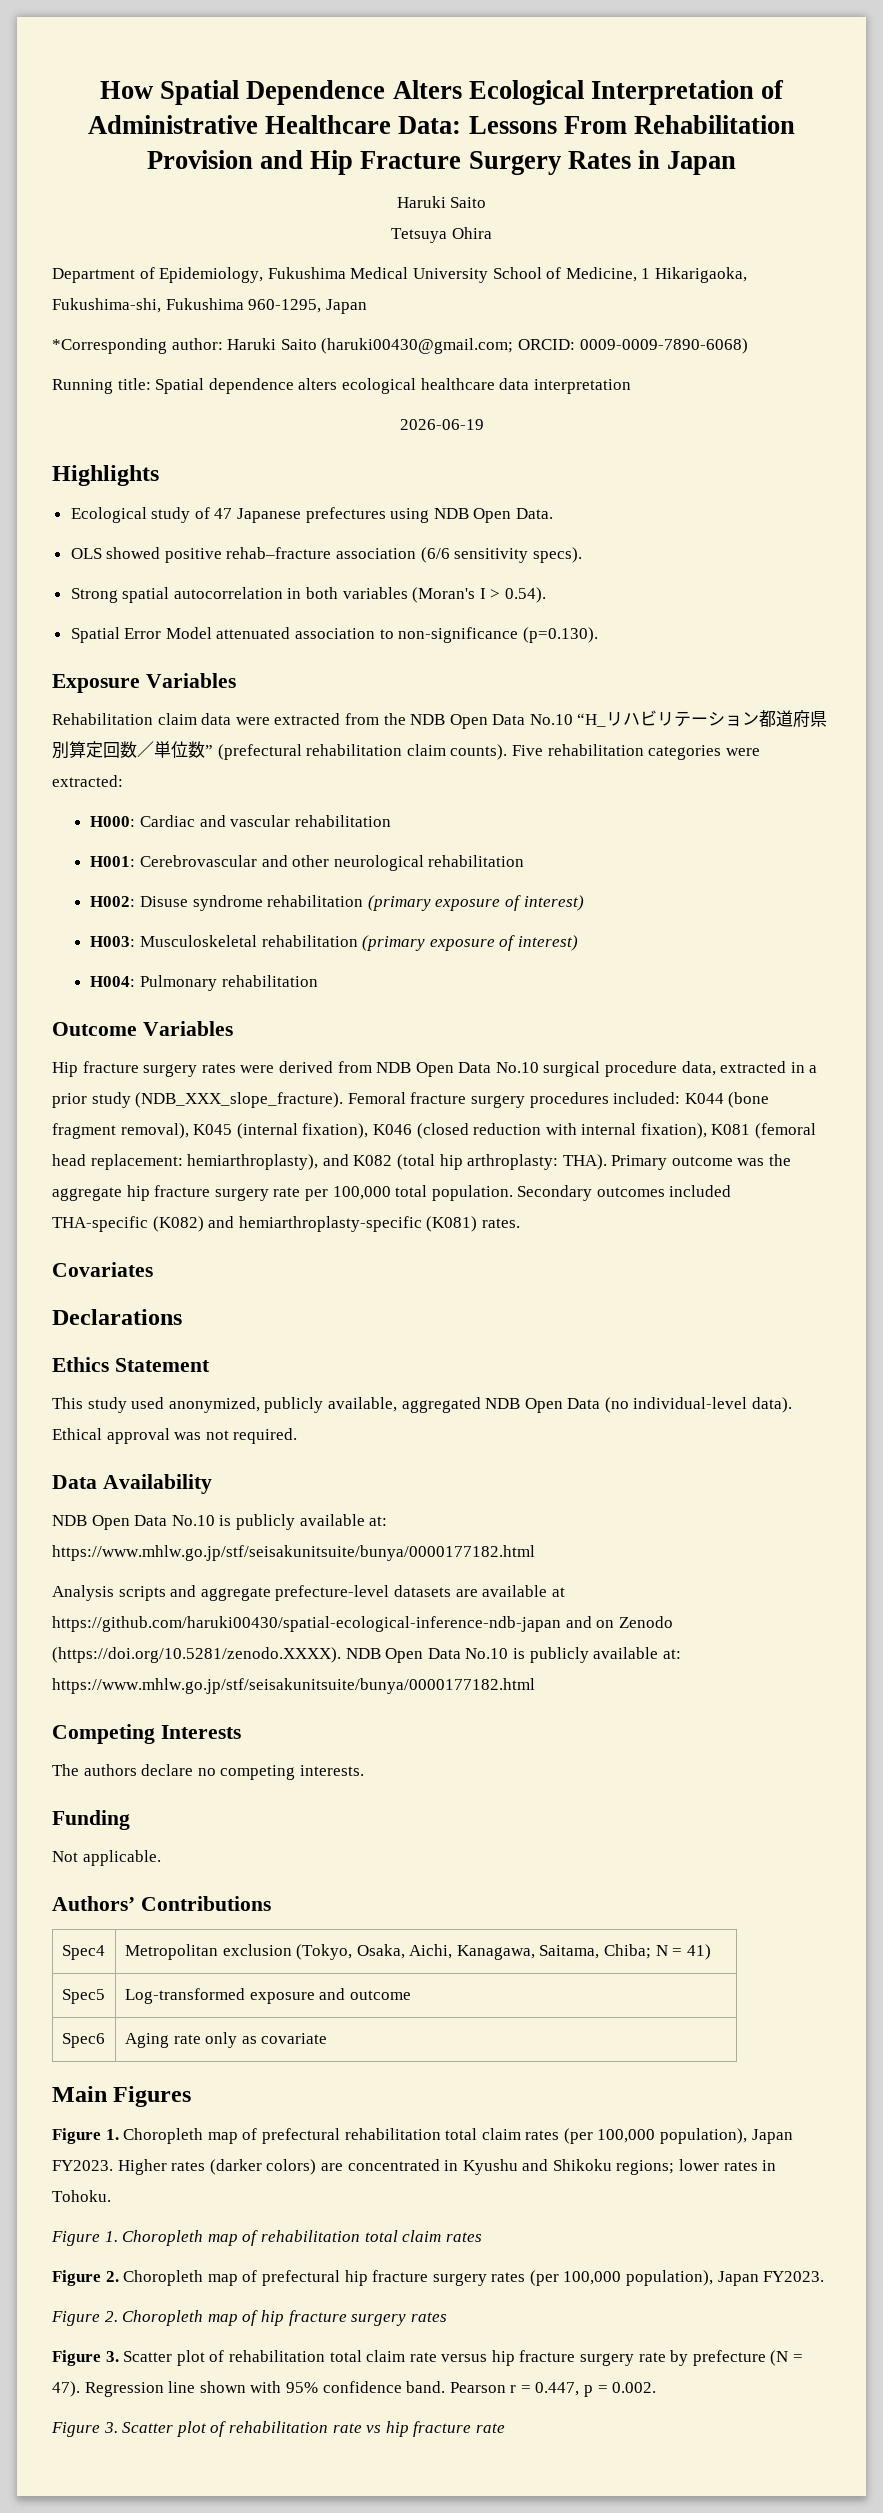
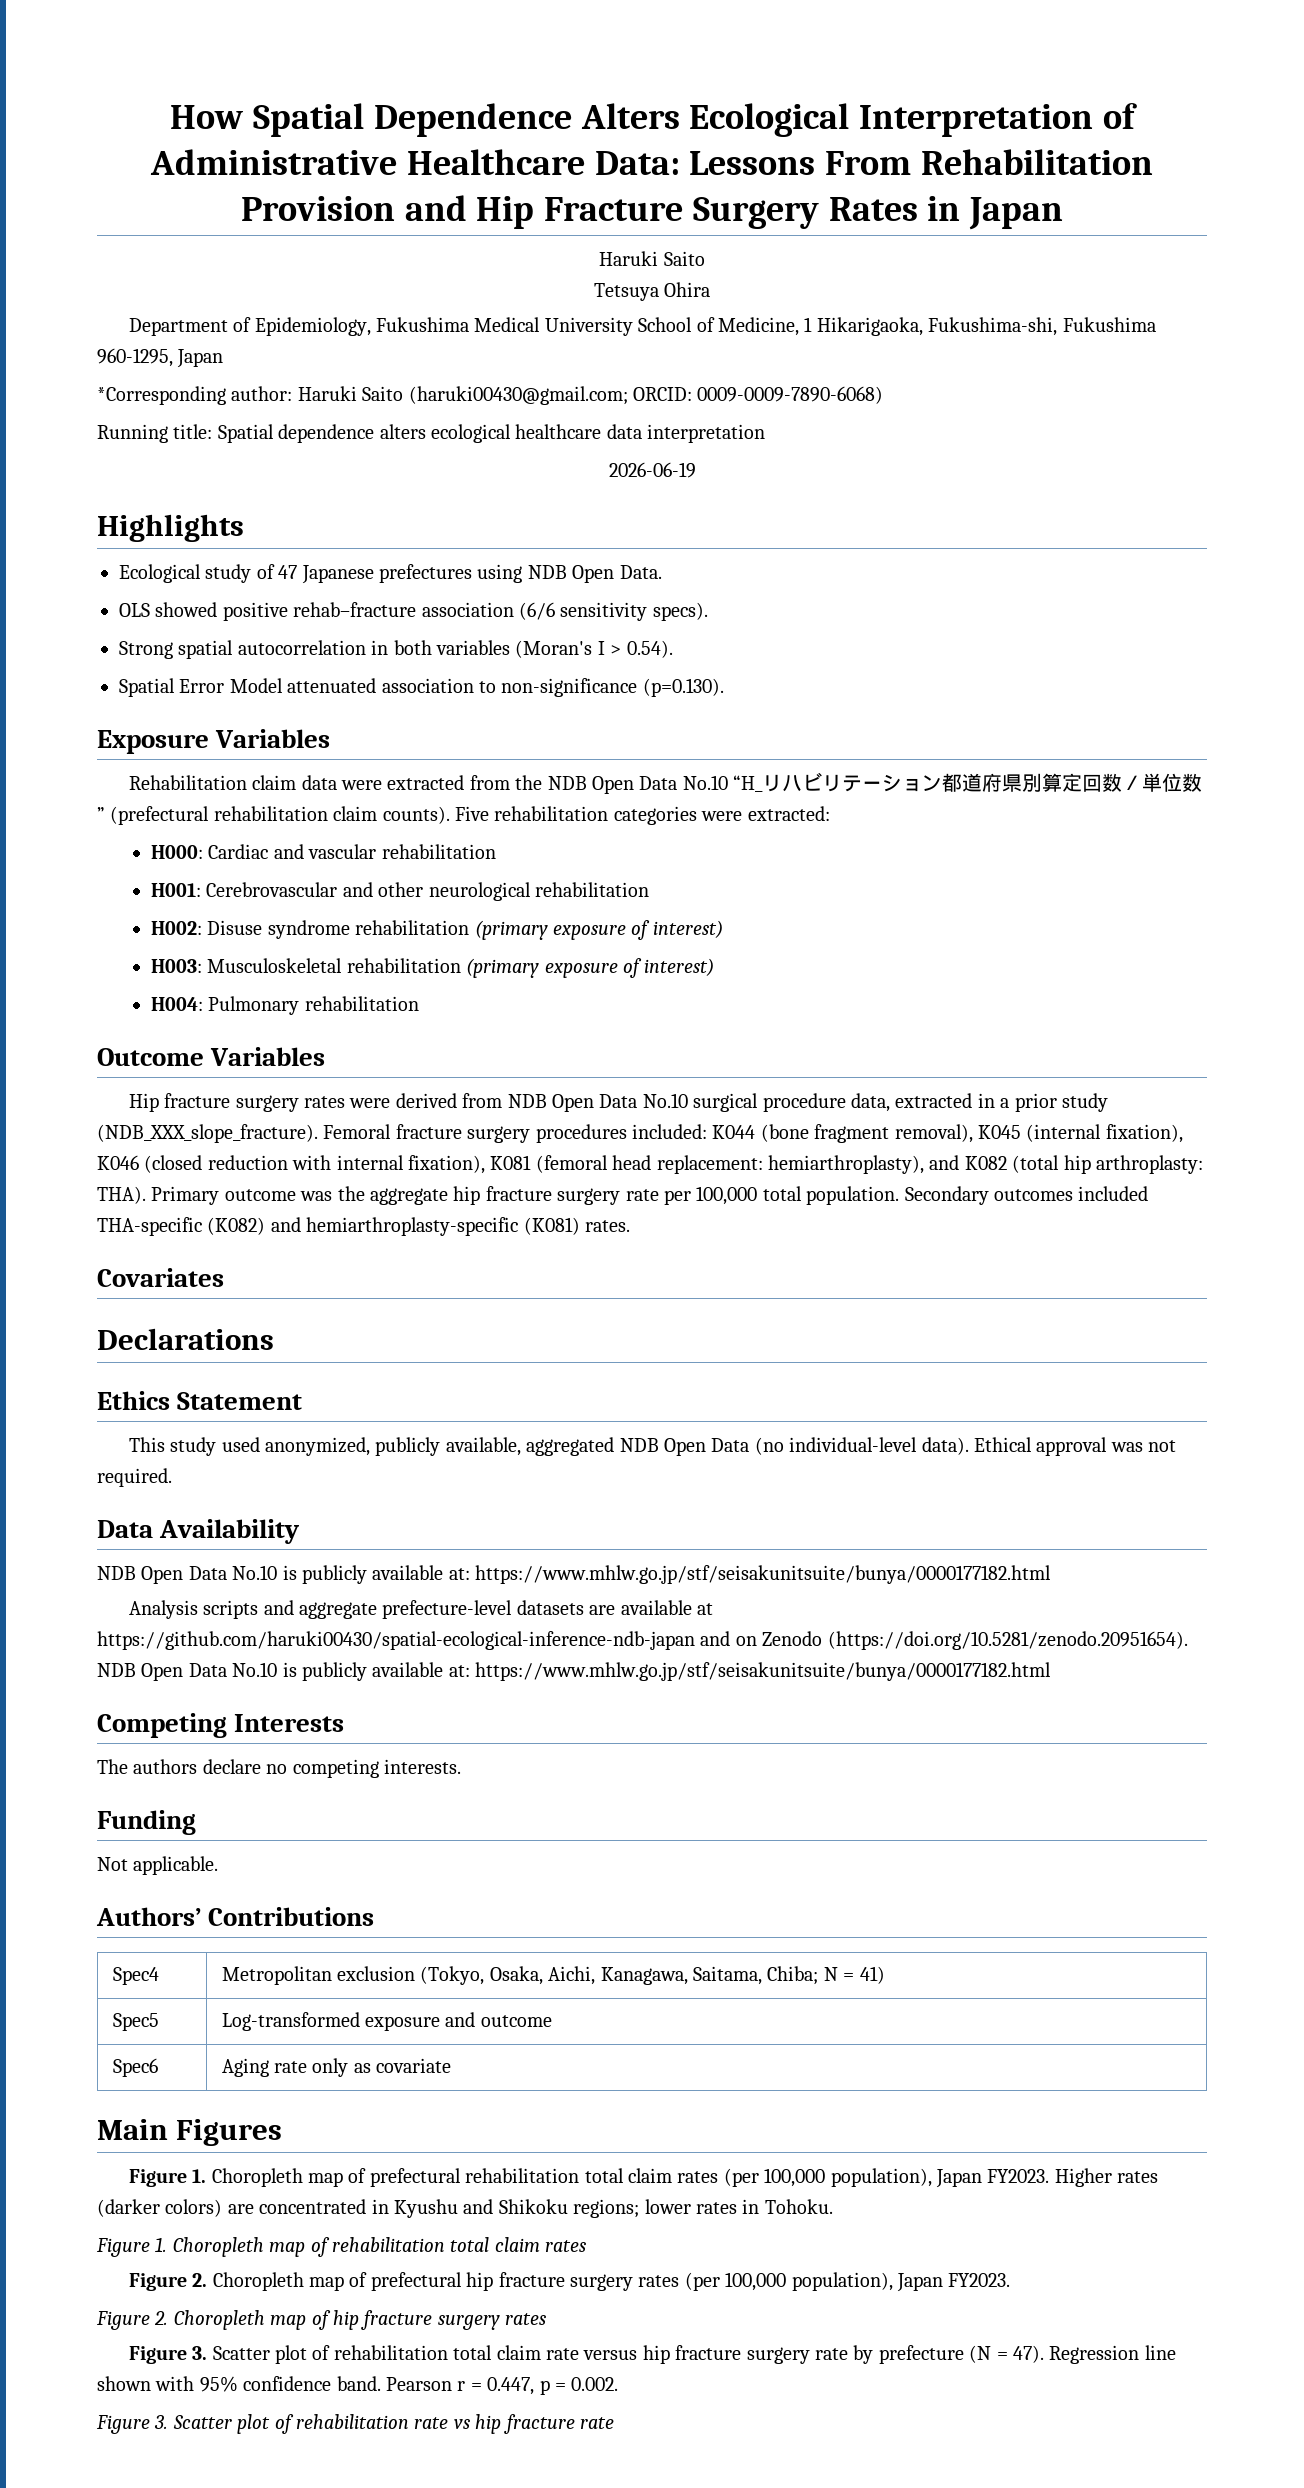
[52,1647,341,1663] (https://doi.org/10.5281/zenodo.XXXX). -> [827,1631,1188,1650] (https://doi.org/10.5281/zenodo.20951654).

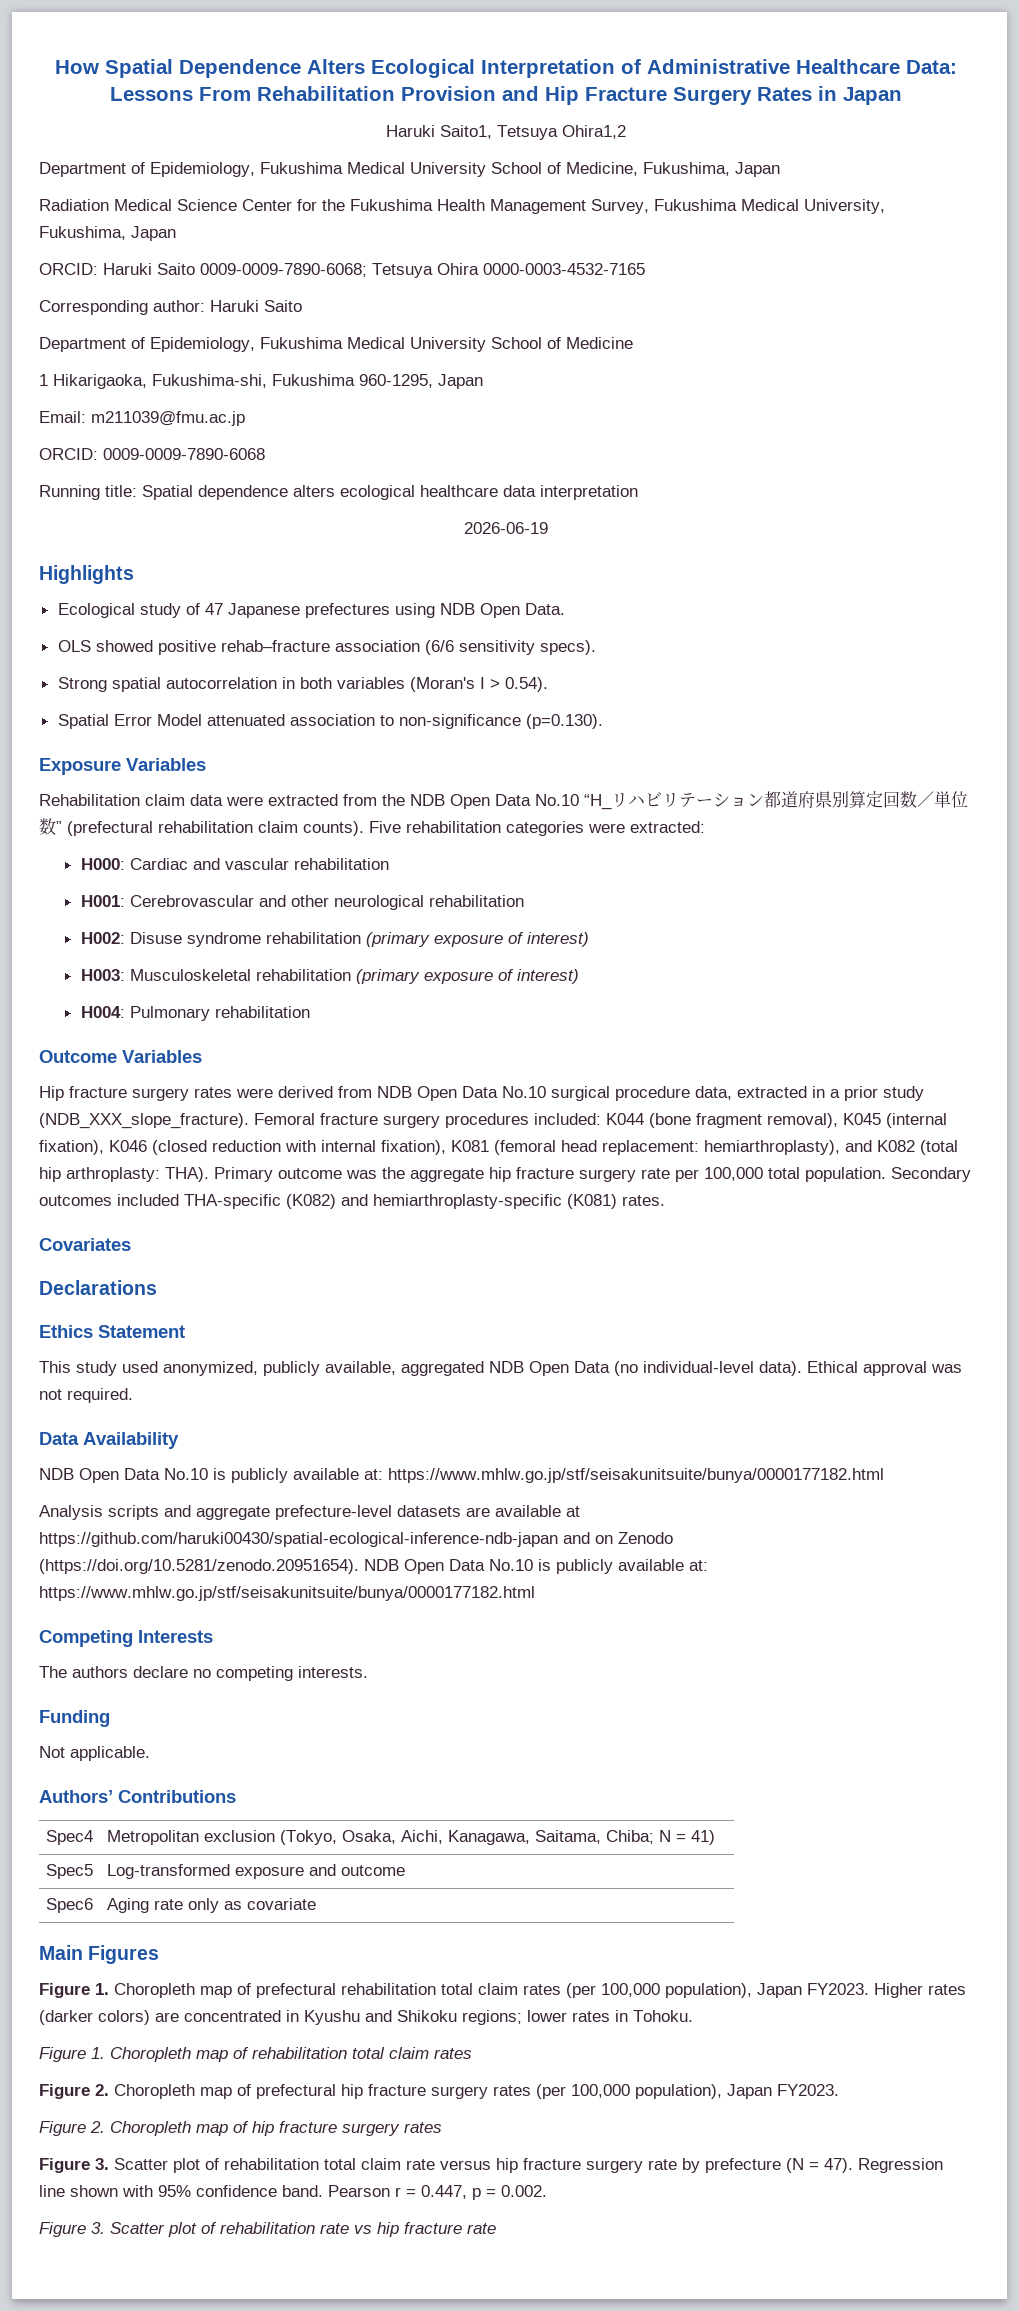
[663,251,705,266] [593,282,711,301] Saito // Tetsuya Ohira -> [439,125,626,140] Saito1, Tetsuya Ohira1,2
(799, 326) none -> [643,162,780,177] [39,199,885,214] [39,226,176,241] [39,263,645,278] [39,300,302,315] [39,337,633,352] Fukushima, Japan // Radiation Medical Science Center for the Fukushima Health Management Survey, Fukushima Medical University, Fukushima, Japan // ORCID: Haruki Saito 0009-0009-7890-6068; Tetsuya Ohira 0000-0003-4532-7165 // Corresponding author: Haruki Saito // Department of Epidemiology, Fukushima Medical University School of Medicine //
[97,386,884,405] *Corresponding author: Haruki Saito (haruki00430@gmail.com; ORCID: 0009-0009-7890-6068) -> [39,411,245,426] [39,448,265,460] Email: m211039@fmu.ac.jp // ORCID: 0009-0009-7890-6068

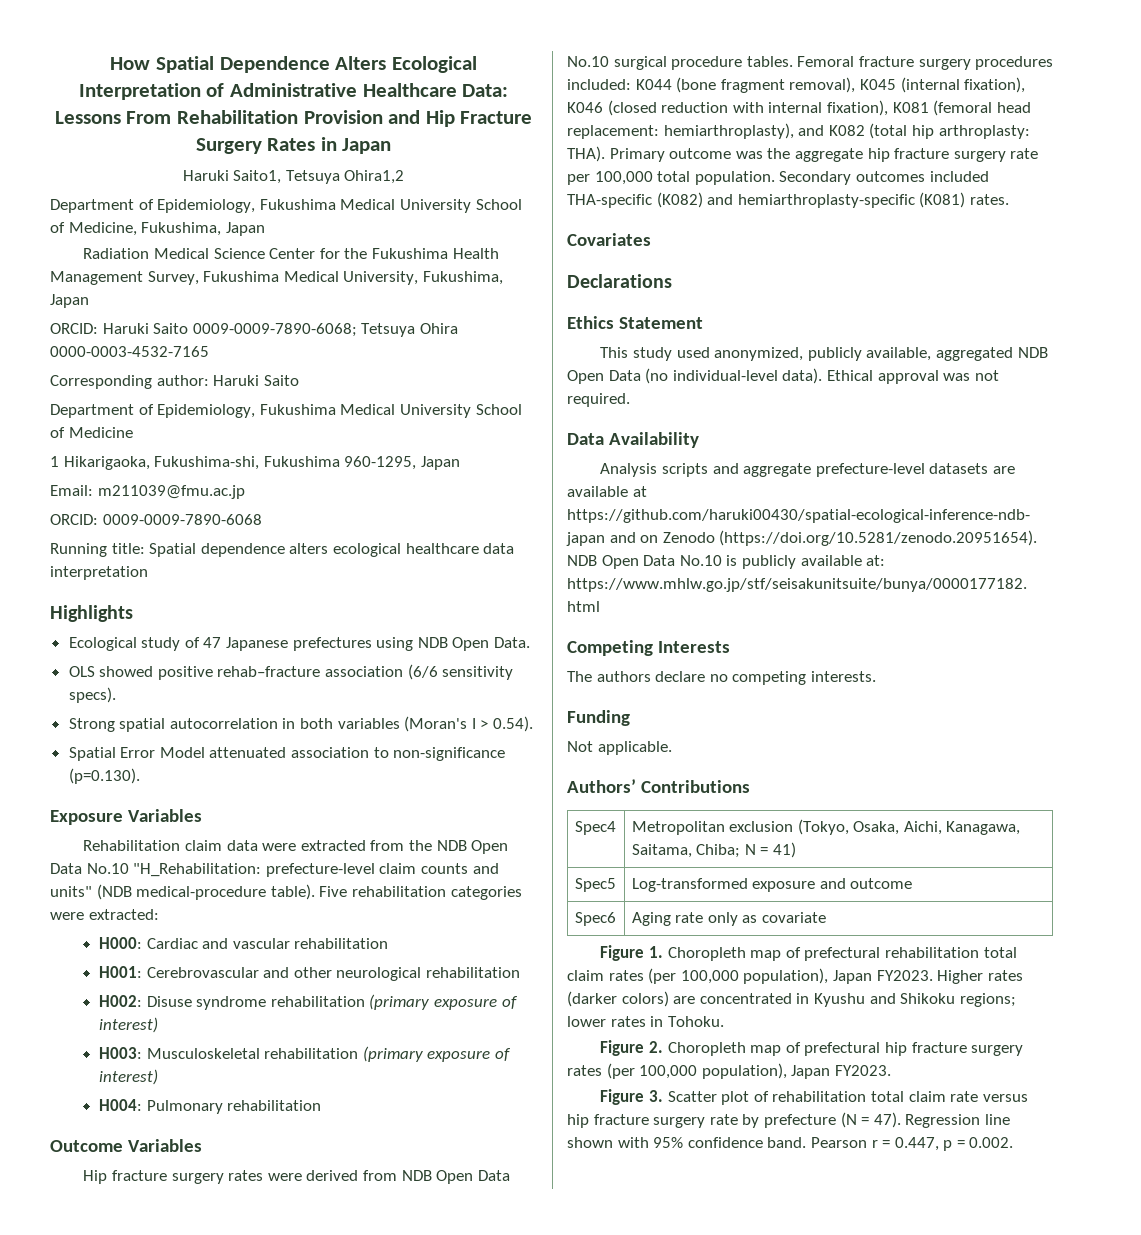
[463,522,548,534] // 2026-06-19 -> (148, 573) none
[584,791,968,810] [39,818,364,836] “H_リハビリテーション都道府県別算定回数／単位数” (prefectural rehabilitation claim counts). -> [133,863,499,877] [50,884,315,900] "H_Rehabilitation: prefecture-level claim counts and units" (NDB medical-procedure table).
[695,1086,924,1101] [39,1113,249,1129] data, extracted in a prior study (NDB_XXX_slope_fracture). -> [746,56,793,67] tables.
[39,1468,884,1483] // NDB Open Data No.10 is publicly available at: https://www.mhlw.go.jp/stf/seisakunitsuite/bunya/0000177182.html -> (699, 440) none
[39,1945,160,1964] // Main Figures -> (826, 917) none
[39,2047,472,2062] // Figure 1. Choropleth map of rehabilitation total claim rates -> (724, 1021) none
[39,2121,442,2136] // Figure 2. Choropleth map of hip fracture surgery rates -> (891, 1070) none
[39,2222,496,2237] // Figure 3. Scatter plot of rehabilitation rate vs hip fracture rate -> (1014, 1142) none

